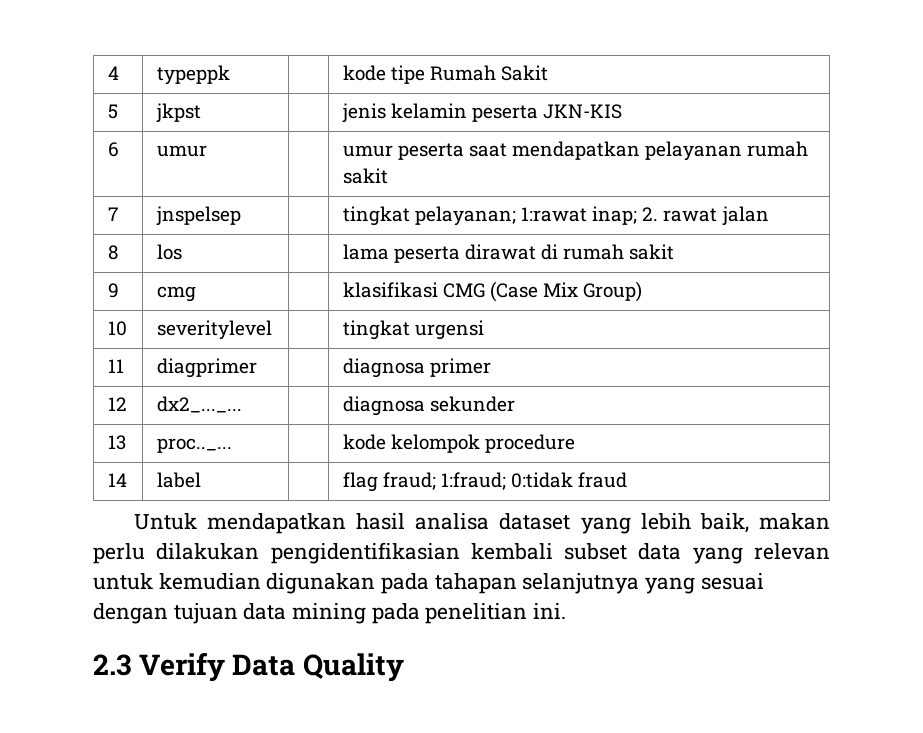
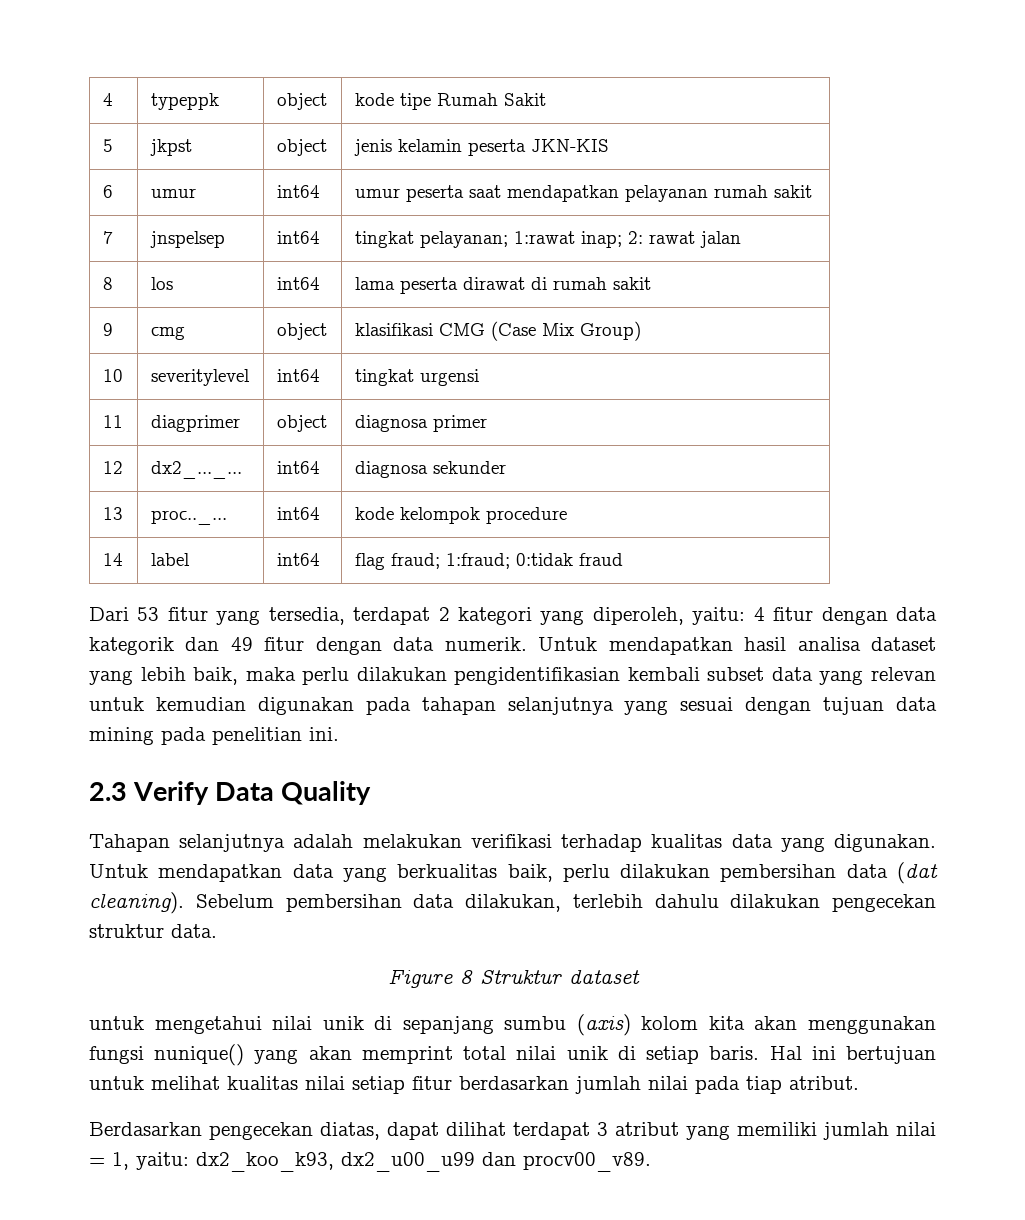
(230, 75) none -> [276,93,327,110] object
(201, 113) none -> [276,139,327,156] object
(207, 151) none -> [276,185,320,198] int64
(241, 216) none -> [276,231,320,244] int64
[642,207,659,221] 2. -> [627,231,643,244] 2:
(182, 252) none -> [276,277,320,290] int64
(196, 294) none -> [276,323,327,340] object
(272, 330) none -> [276,369,320,382] int64
(257, 368) none -> [276,415,327,432] object
(242, 404) none -> [276,461,320,474] int64
(232, 445) none -> [276,507,320,520] int64
(201, 480) none -> [276,553,320,566] int64
(628, 480) none -> [89,607,938,625] [89,637,527,655] Dari 53 fitur yang tersedia, terdapat 2 kategori yang diperoleh, yaitu: 4 fitur dengan data kategorik dan 49 fitur dengan data numerik.
[759,513,830,530] makan -> [245,667,296,681] maka
(405, 667) none -> [89,834,936,852] [89,862,938,884] [89,892,936,914] [89,924,217,938] [387,970,640,988] [89,1014,936,1036] [89,1044,937,1066] [89,1076,859,1094] [89,1122,936,1140] [89,1152,651,1172] // Tahapan selanjutnya adalah melakukan verifikasi terhadap kualitas data yang digunakan. Untuk mendapatkan data yang berkualitas baik, perlu dilakukan pembersihan data (dat cleaning). Sebelum pembersihan data dilakukan, terlebih dahulu dilakukan pengecekan struktur data. // Figure 8 Struktur dataset // untuk mengetahui nilai unik di sepanjang sumbu (axis) kolom kita akan menggunakan fungsi nunique() yang akan memprint total nilai unik di setiap baris. Hal ini bertujuan untuk melihat kualitas nilai setiap fitur berdasarkan jumlah nilai pada tiap atribut. // Berdasarkan pengecekan diatas, dapat dilihat terdapat 3 atribut yang memiliki jumlah nilai = 1, yaitu: dx2_koo_k93, dx2_u00_u99 dan procv00_v89.

